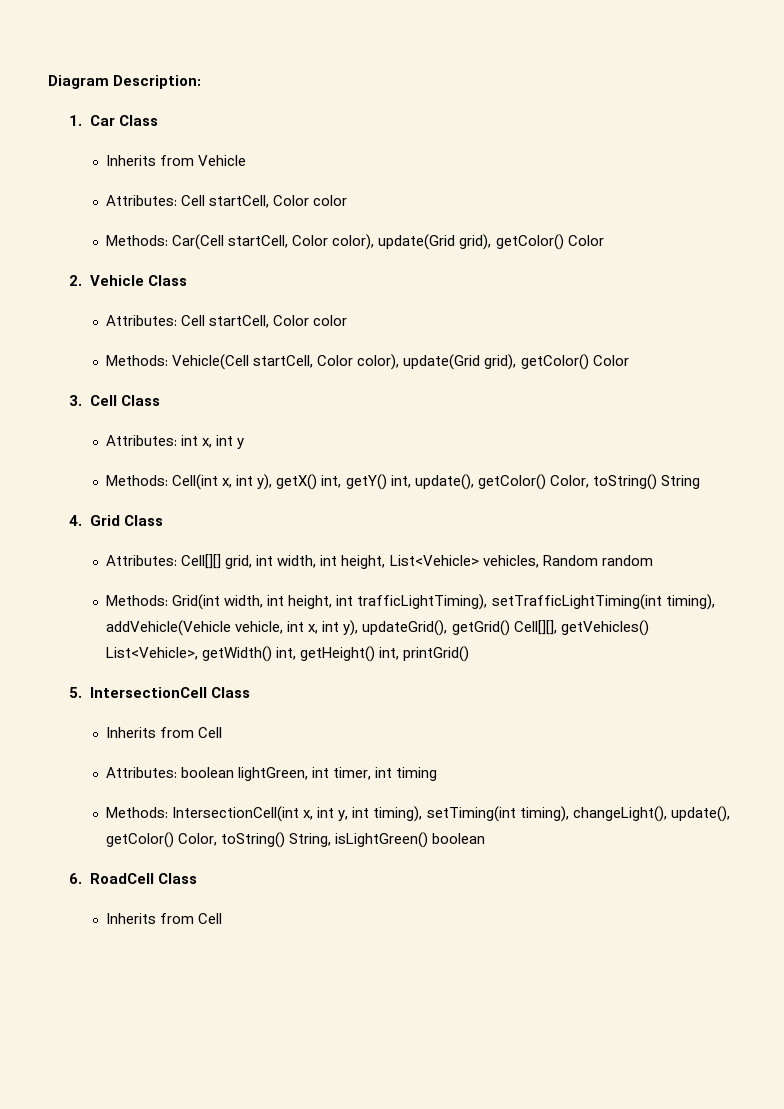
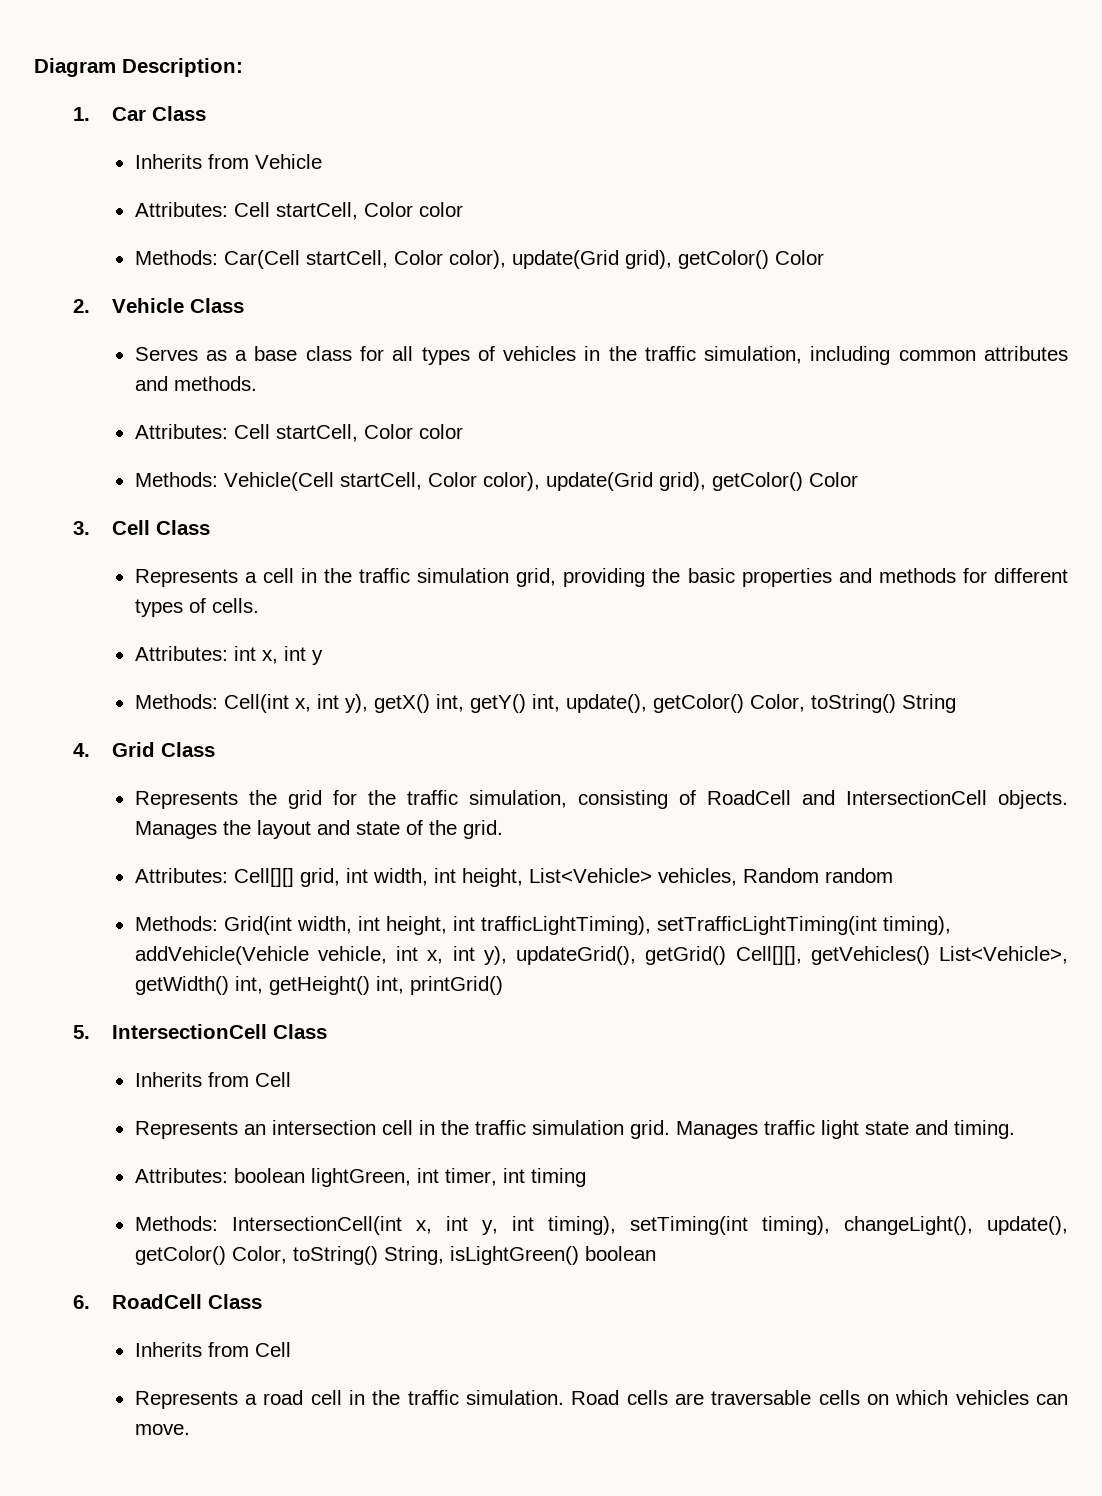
(187, 280) none -> [134,346,1068,365] [134,376,257,391] // Serves as a base class for all types of vehicles in the traffic simulation, including common attributes and methods.
(160, 400) none -> [134,568,1068,587] [134,598,259,617] // Represents a cell in the traffic simulation grid, providing the basic properties and methods for different types of cells.
(163, 520) none -> [134,790,1068,809] [134,820,503,839] // Represents the grid for the traffic simulation, consisting of RoadCell and IntersectionCell objects. Manages the layout and state of the grid.
(223, 732) none -> [134,1120,1015,1139] // Represents an intersection cell in the traffic simulation grid. Manages traffic light state and timing.
(223, 918) none -> [134,1390,1068,1409] [134,1424,190,1435] // Represents a road cell in the traffic simulation. Road cells are traversable cells on which vehicles can move.

